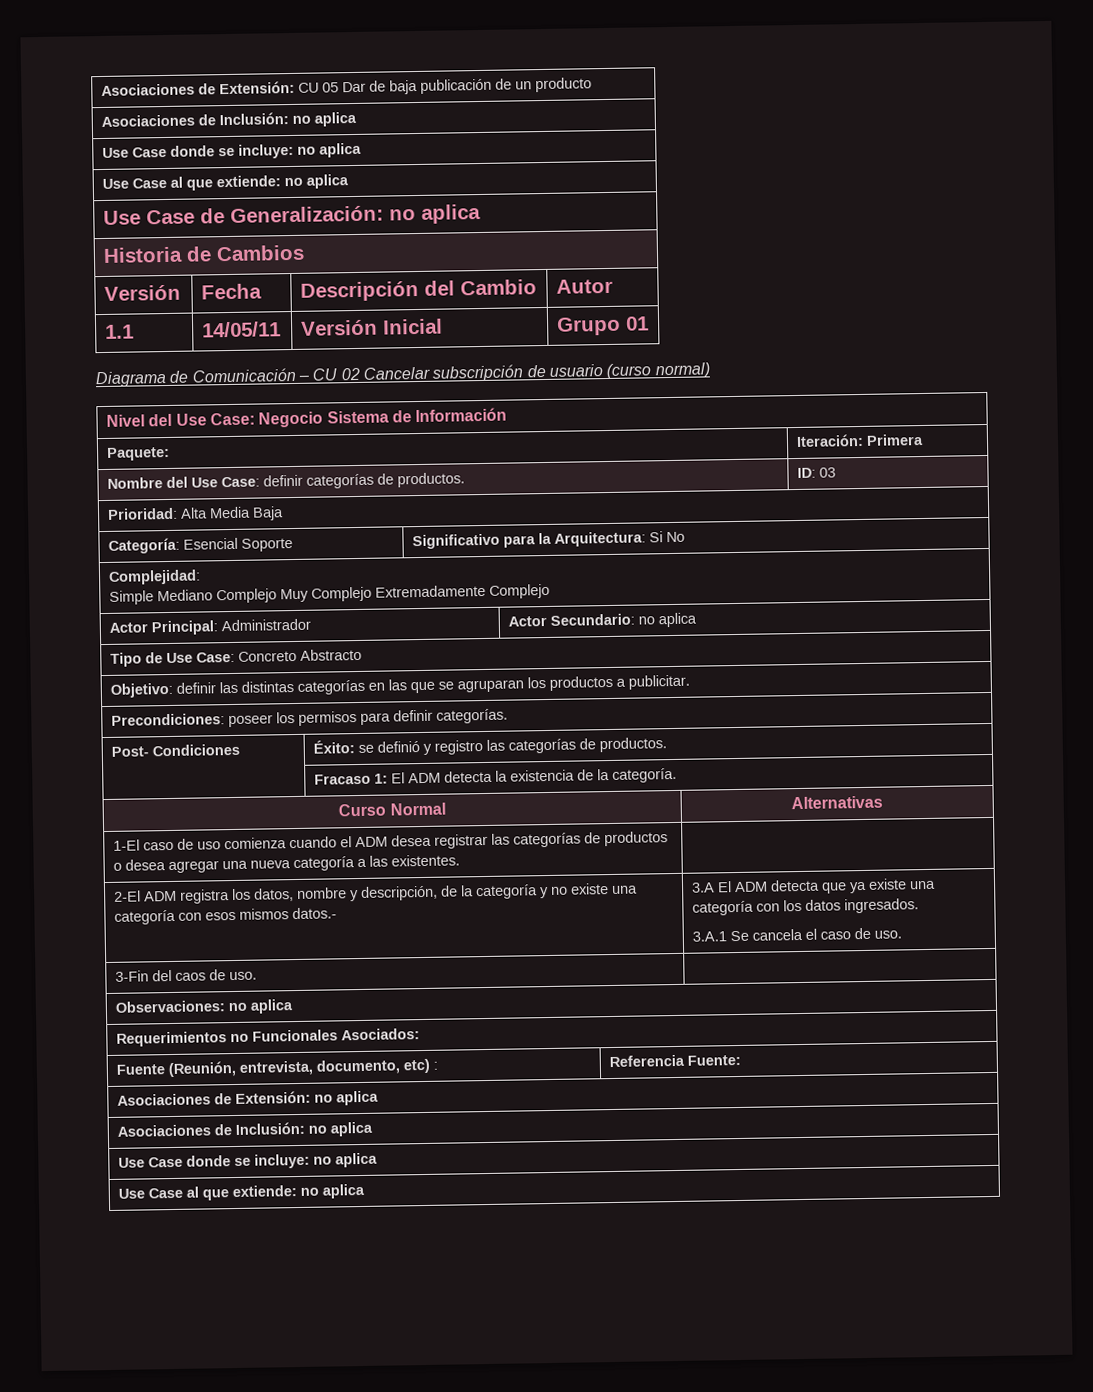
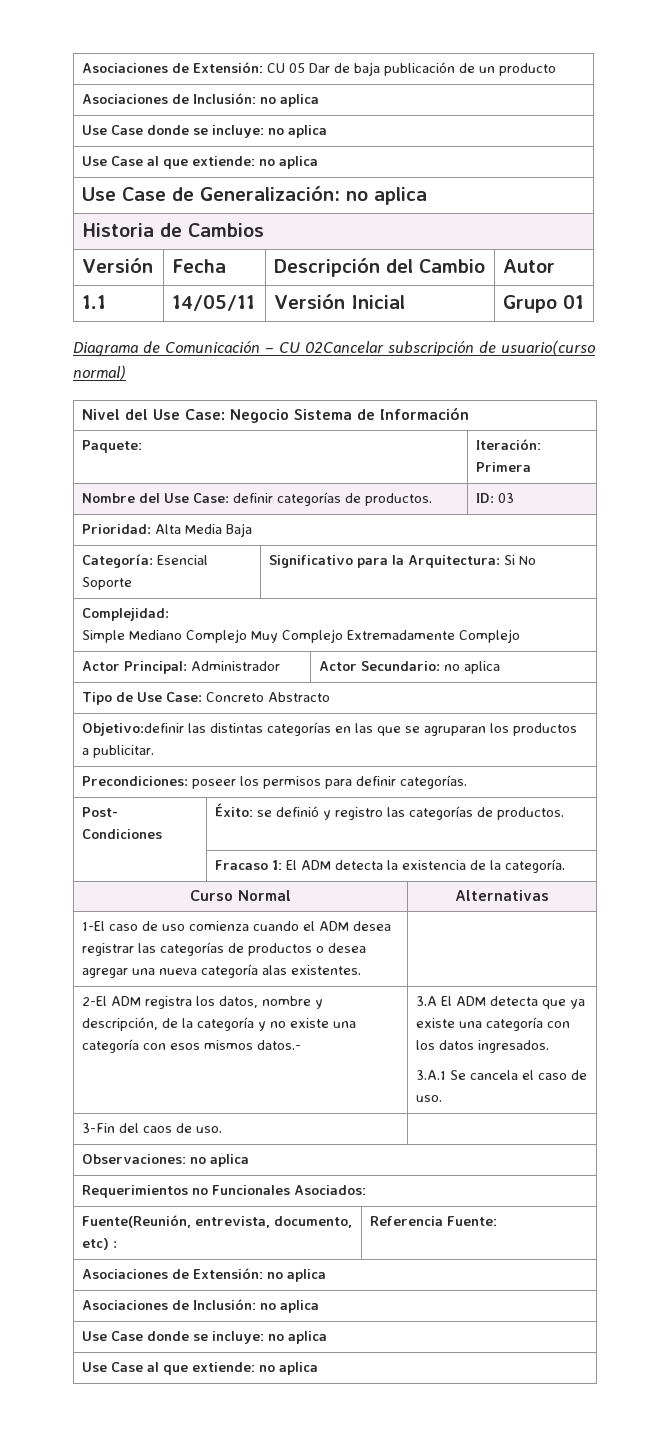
[340,363,652,382] 02 Cancelar subscripción de usuario (curso -> [305,340,596,356] 02Cancelar subscripción de usuario(curso
[110,682,217,698] Objetivo: definir -> [82,723,185,736] Objetivo:definir
[357,855,389,868] a las -> [262,965,288,975] alas
[116,1060,237,1078] Fuente (Reunión, -> [82,1215,192,1228] Fuente(Reunión,

